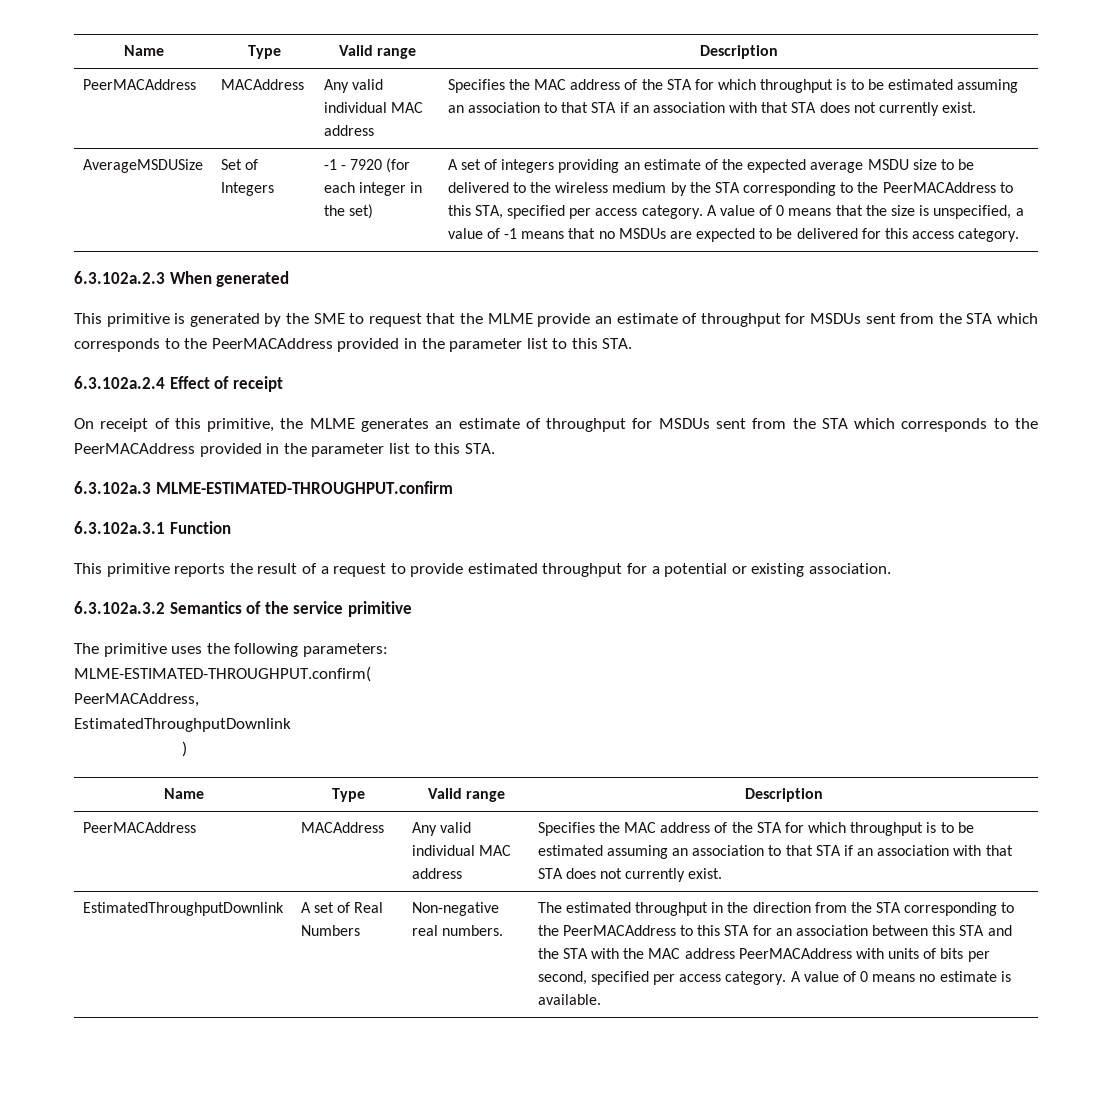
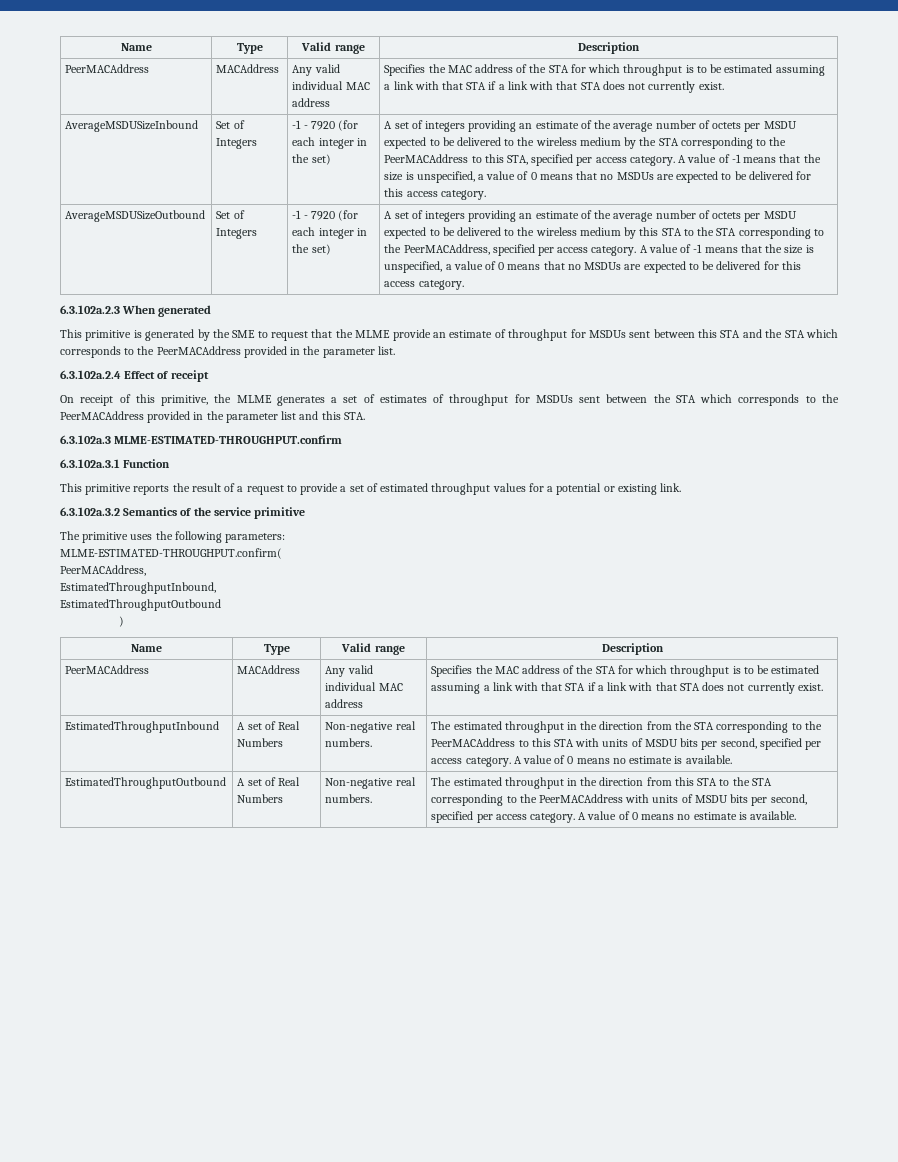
[447,102,977,116] [82,159,203,173] an association to that STA if an association with that STA does not currently exist. // AverageMSDUSize -> [384,81,724,93] [65,120,199,132] a link with that STA if a link with that STA does not currently exist. // AverageMSDUSizeInbound
[747,159,937,173] expected average MSDU size -> [613,120,797,132] [384,137,427,149] average number of octets per MSDU expected
[776,205,1024,219] [447,228,518,239] 0 means that the size is unspecified, a value of -1 -> [731,154,821,163] [384,171,812,183] [384,188,486,200] [65,210,206,222] [216,210,245,219] [216,228,258,239] [292,210,358,221] [292,227,367,239] [292,244,331,255] [384,210,797,222] [384,227,824,239] [384,244,814,256] [384,261,505,273] -1 means that the size is unspecified, a value of 0 means that no MSDUs are expected to be delivered for this access category. // AverageMSDUSizeOutbound | Set of Integers | -1 - 7920 (for each integer in the set) | A set of integers providing an estimate of the average number of octets per MSDU expected to be delivered to the wireless medium by this STA to the STA corresponding to the PeerMACAddress, specified per access category. A value of -1 means that the size is unspecified, a value of 0
[900,313,935,324] from -> [653,329,762,338] between this STA and
[526,338,633,349] list to this STA. -> [377,346,395,355] list.
[435,418,787,432] an estimate of throughput for MSDUs sent from -> [331,394,648,406] a set of estimates of throughput for MSDUs sent between
[414,443,430,454] to -> [299,411,319,420] and
[467,563,623,577] estimated throughput -> [340,483,526,495] a set of estimated throughput values
[809,563,892,574] association. -> [660,483,682,492] link.
[74,718,291,732] EstimatedThroughputDownlink -> [60,582,216,594] [60,599,221,611] EstimatedThroughputInbound, // EstimatedThroughputOutbound
[672,845,1013,856] [537,868,723,882] [82,902,284,916] an association to that STA if an association with that STA does not currently exist. // EstimatedThroughputDownlink -> [483,682,823,694] [65,721,220,733] a link with that STA if a link with that STA does not currently exist. // EstimatedThroughputInbound
[752,925,1012,936] [537,948,937,959] for an association between this STA and the STA with the MAC address PeerMACAddress with units of -> [575,738,678,747] with units of MSDU
(601, 999) none -> [65,777,227,789] [237,777,300,786] [237,794,284,803] [325,777,416,789] [325,794,373,803] [431,777,772,789] [431,794,807,806] [431,811,797,823] // EstimatedThroughputOutbound | A set of Real Numbers | Non-negative real numbers. | The estimated throughput in the direction from this STA to the STA corresponding to the PeerMACAddress with units of MSDU bits per second, specified per access category. A value of 0 means no estimate is available.

